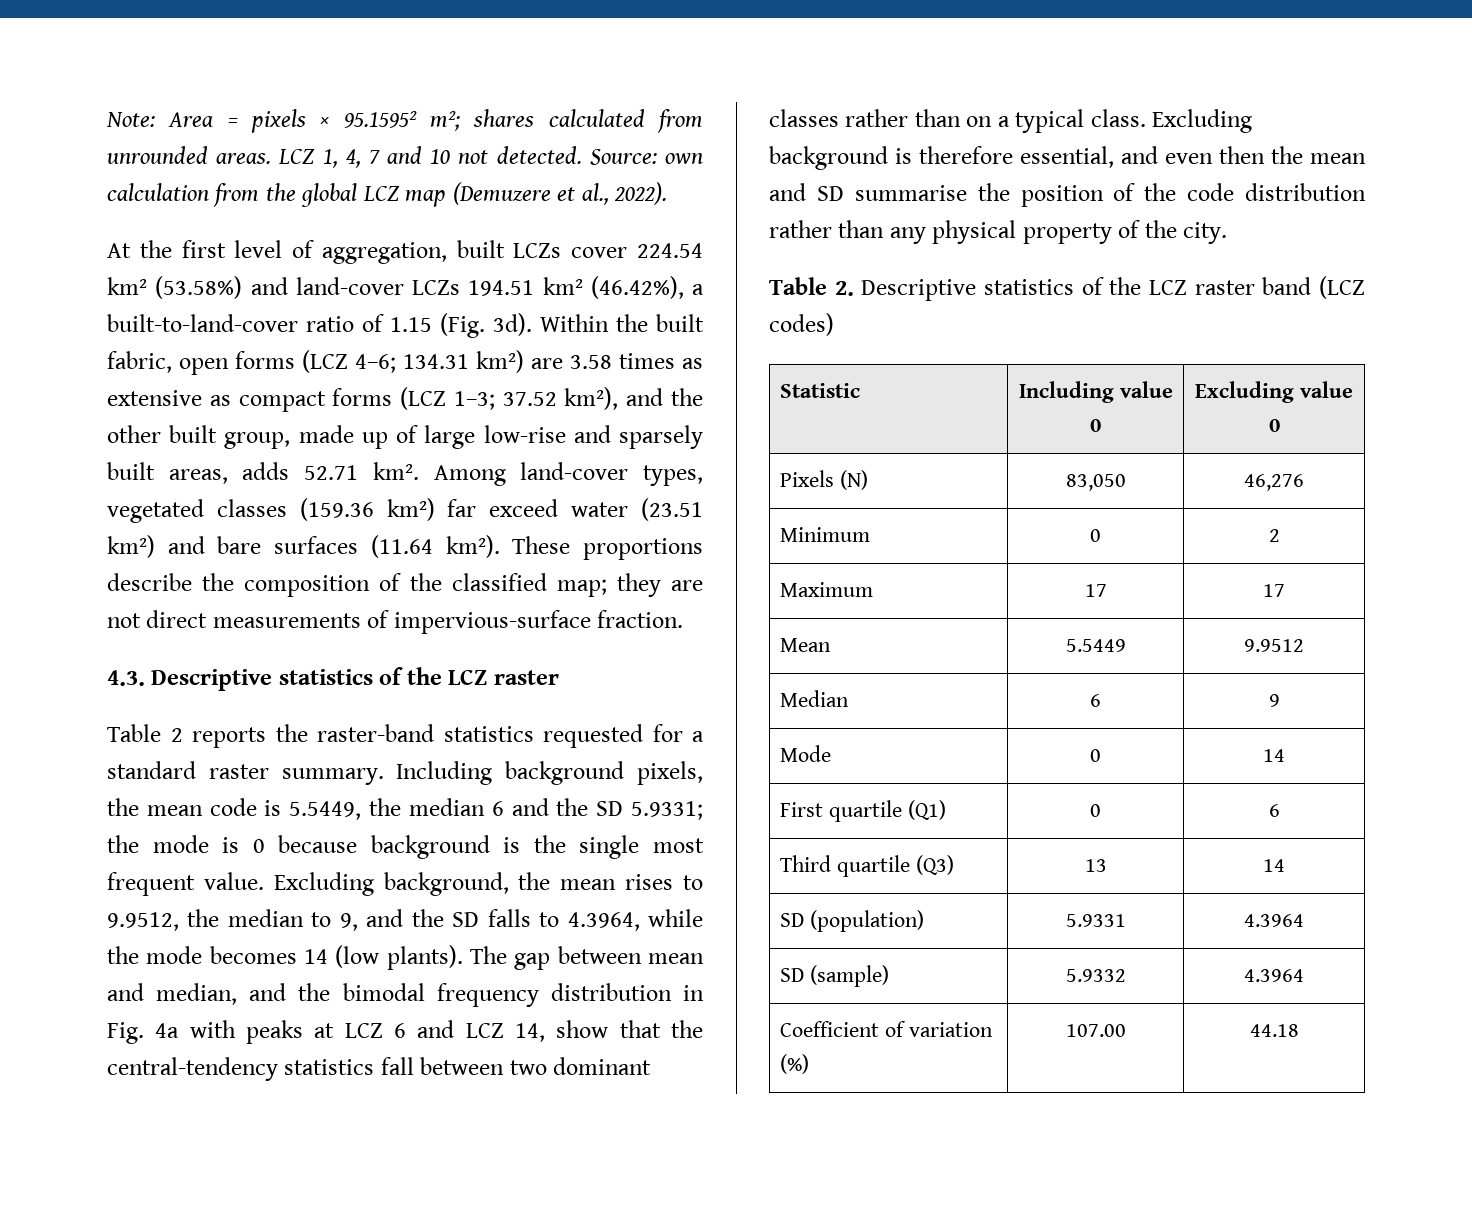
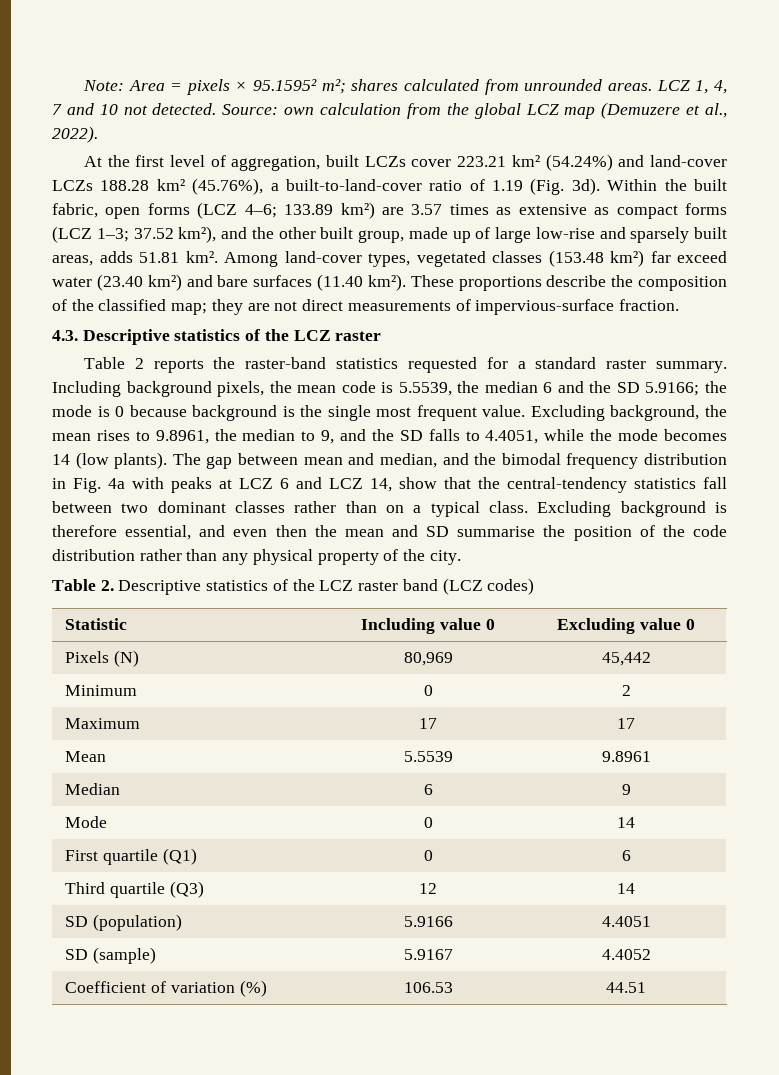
[637,243,703,258] [107,276,684,299] 224.54 km² (53.58%) and land-cover LCZs 194.51 km² (46.42%), -> [457,154,727,171] [52,178,264,195] 223.21 km² (54.24%) and land-cover LCZs 188.28 km² (45.76%),
[390,317,432,332] 1.15 -> [492,180,524,191] 1.19
[403,354,469,369] 134.31 -> [284,204,334,215] 133.89
[570,355,612,369] 3.58 -> [411,204,443,215] 3.57
[304,465,359,480] 52.71 -> [139,252,179,263] 51.81
[299,498,374,521] (159.36 -> [548,250,604,267] (153.48
[641,498,703,521] (23.51 -> [96,274,143,291] (23.40
[370,535,433,558] (11.64 -> [317,274,363,291] (11.40
[289,801,362,820] 5.5449, -> [398,382,452,396] 5.5539,
[630,801,703,820] 5.9331; -> [645,382,700,396] 5.9166;
[107,912,179,931] 9.9512, -> [155,430,209,444] 9.8961,
[567,912,640,931] 4.3964, -> [485,430,539,444] 4.4051,
[1065,474,1126,491] [1244,474,1304,491] 83,050 | 46,276 -> [403,652,453,666] [601,652,651,666] 80,969 | 45,442
[1065,639,1126,652] [1244,639,1304,652] 5.5449 | 9.9512 -> [403,751,453,762] [601,751,651,762] 5.5539 | 9.8961
[1084,859,1107,872] 13 -> [419,883,437,894] 12
[1065,914,1126,927] [1244,914,1304,927] 5.9331 | 4.3964 -> [403,916,453,927] [601,916,651,927] 5.9166 | 4.4051
[1065,969,1126,982] [1244,969,1304,982] 5.9332 | 4.3964 -> [403,949,453,960] [601,949,651,960] 5.9167 | 4.4052
[1065,1024,1126,1037] [1249,1024,1299,1037] 107.00 | 44.18 -> [403,982,453,993] [606,982,646,993] 106.53 | 44.51

